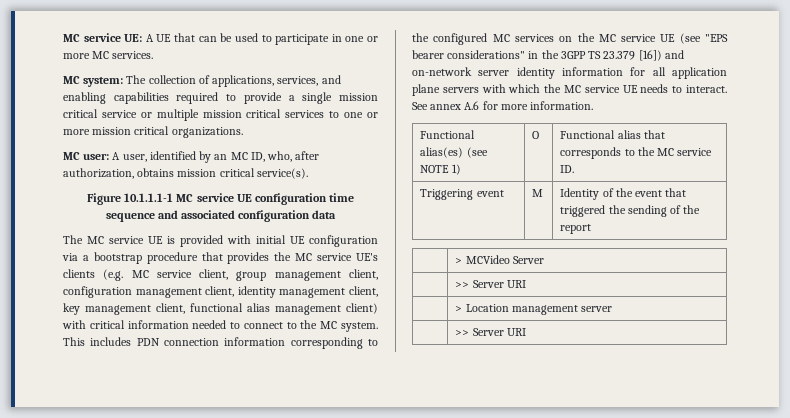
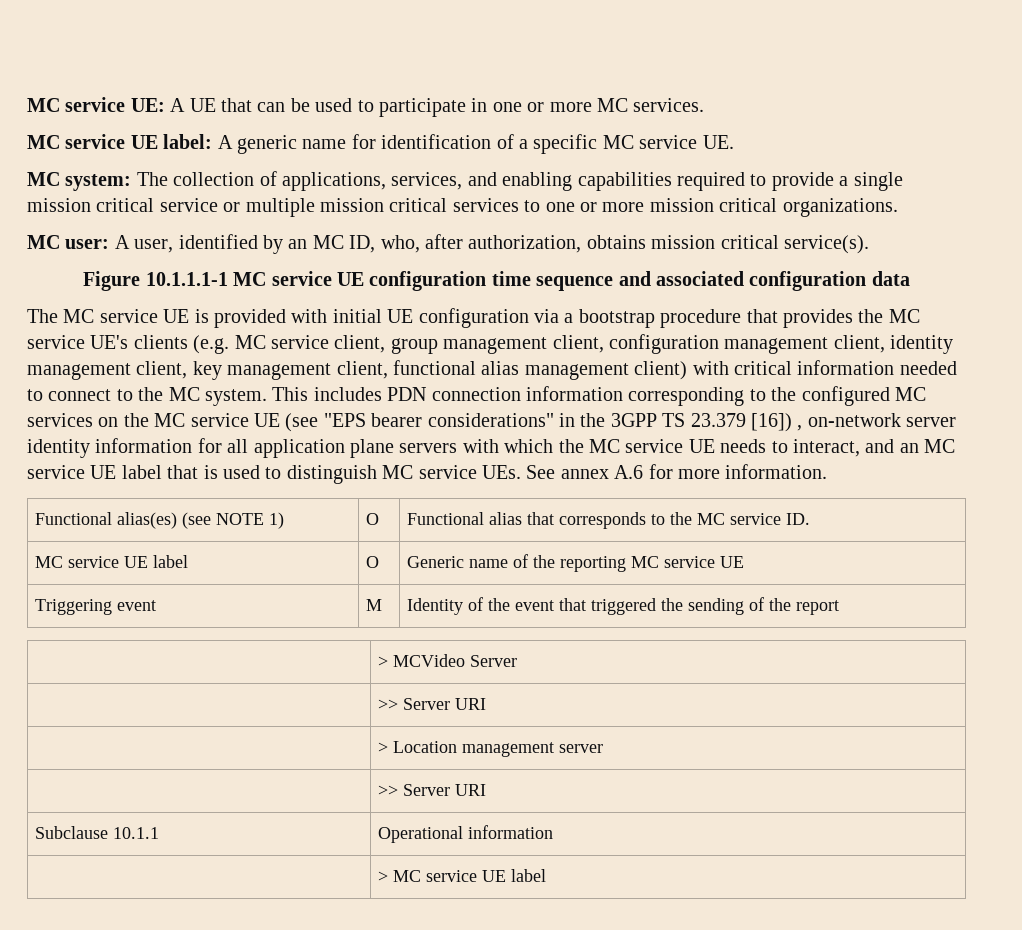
(154, 55) none -> [27,134,734,154] // MC service UE label: A generic name for identification of a specific MC service UE.
[664,50,684,59] and -> [797,425,803,431] ,
[685,85,727,93] interact. -> [792,439,956,457] [27,465,521,484] interact, and an MC service UE label that is used to distinguish MC service UEs.
(575, 169) none -> [35,555,189,568] [366,556,380,568] [407,554,745,572] // MC service UE label | O | Generic name of the reporting MC service UE
(526, 332) none -> [35,826,160,839] [378,825,554,843] [378,869,547,882] // Subclause 10.1.1 | Operational information // | > MC service UE label

